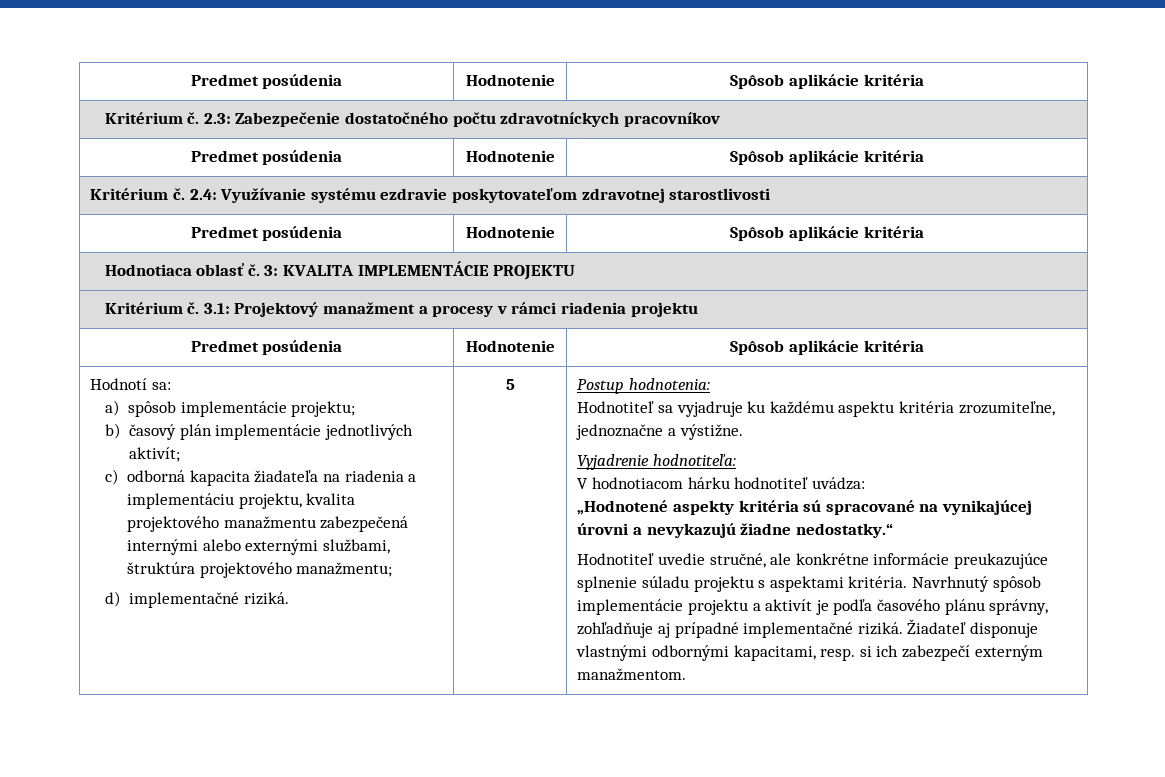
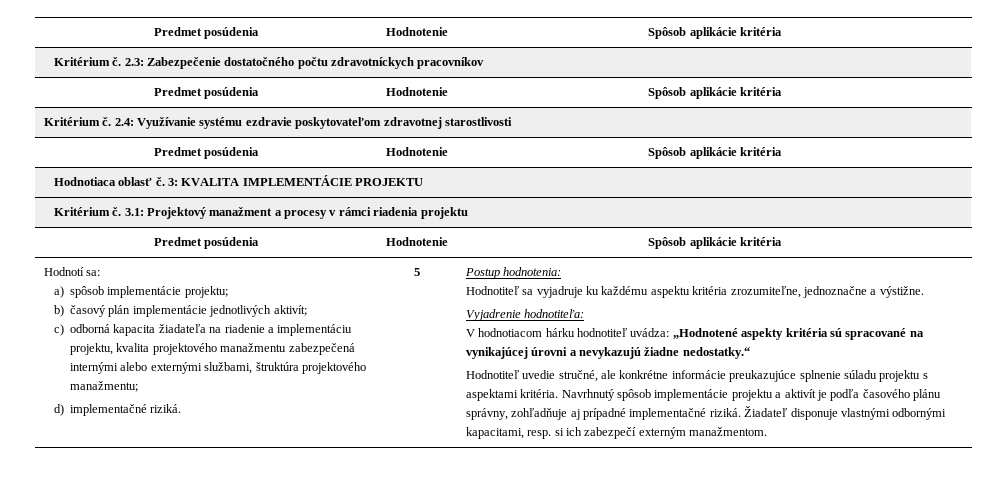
[344,470,404,482] riadenia -> [224,324,265,333] riadenie
(865, 483) // -> (670, 332) none

